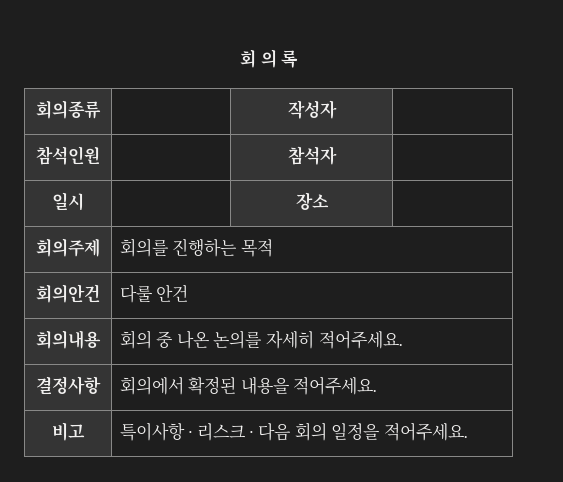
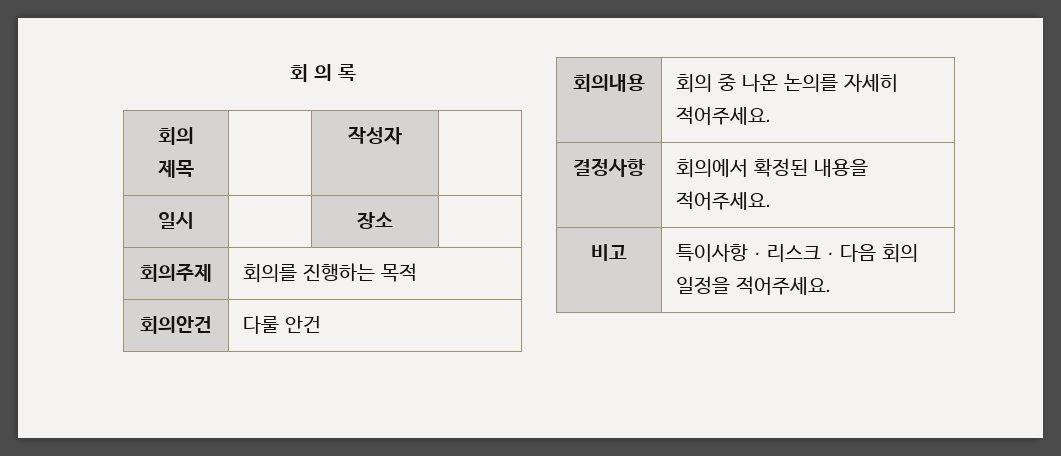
[36,100,101,119] 회의종류 -> [158,127,194,145] [158,160,194,178] 회의 제목
[36,146,100,165] [287,146,337,165] // 참석인원 | | 참석자 | -> (402, 135) none

